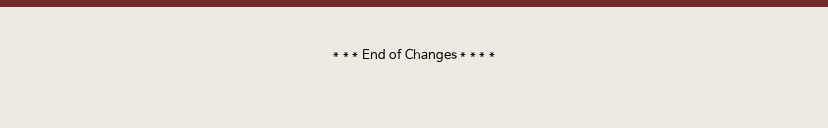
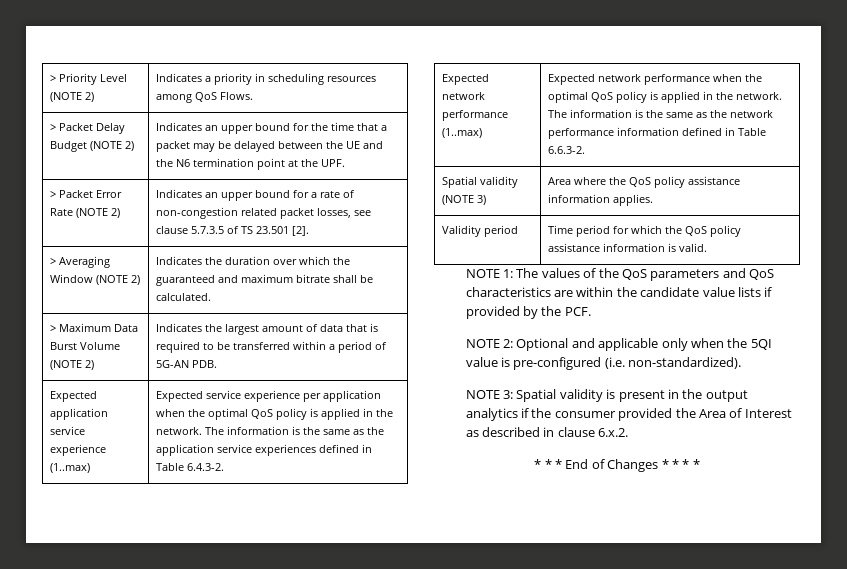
(333, 55) none -> [49,73,127,85] [49,92,94,102] [155,73,376,85] [155,92,253,103] [49,123,125,134] [49,141,134,152] [155,122,387,134] [155,141,383,152] [155,158,345,170] [49,190,122,198] [49,208,120,218] [155,189,355,201] [155,207,371,219] [155,226,309,236] [49,256,110,268] [49,274,140,285] [155,256,350,265] [155,274,373,286] [155,293,211,301] [49,323,138,332] [49,342,120,350] [49,360,94,370] [155,323,378,335] [155,341,387,353] [155,360,217,368] [49,391,97,402] [49,408,108,420] [49,426,85,435] [49,444,106,456] [49,463,90,473] [155,390,381,402] [155,408,393,420] [155,426,384,435] [155,444,372,456] [155,463,224,471] [441,74,489,85] [441,92,485,100] [441,110,508,121] [441,128,482,138] [547,74,762,85] [547,91,782,103] [547,109,773,118] [547,127,766,139] [547,146,585,154] [441,176,518,188] [441,195,486,205] [547,176,740,188] [547,194,653,206] [441,225,518,237] [547,225,741,237] [547,243,707,252] [465,268,775,281] [465,287,773,297] [465,306,591,319] [465,338,772,351] [465,357,742,370] [465,389,748,402] [465,408,792,421] [465,427,629,437] > Priority Level (NOTE 2) | Indicates a priority in scheduling resources among QoS Flows. // > Packet Delay Budget (NOTE 2) | Indicates an upper bound for the time that a packet may be delayed between the UE and the N6 termination point at the UPF. // > Packet Error Rate (NOTE 2) | Indicates an upper bound for a rate of non-congestion related packet losses, see clause 5.7.3.5 of TS 23.501 [2]. // > Averaging Window (NOTE 2) | Indicates the duration over which the guaranteed and maximum bitrate shall be calculated. // > Maximum Data Burst Volume (NOTE 2) | Indicates the largest amount of data that is required to be transferred within a period of 5G-AN PDB. // Expected application service experience (1..max) | Expected service experience per application when the optimal QoS policy is applied in the network. The information is the same as the application service experiences defined in Table 6.4.3-2. // Expected network performance (1..max) | Expected network performance when the optimal QoS policy is applied in the network. The information is the same as the network performance information defined in Table 6.6.3-2. // Spatial validity (NOTE 3) | Area where the QoS policy assistance information applies. // Validity period | Time period for which the QoS policy assistance information is valid. // NOTE 1: The values of the QoS parameters and QoS characteristics are within the candidate value lists if provided by the PCF. // NOTE 2: Optional and applicable only when the 5QI value is pre-configured (i.e. non-standardized). // NOTE 3: Spatial validity is present in the output analytics if the consumer provided the Area of Interest as described in clause 6.x.2. //

